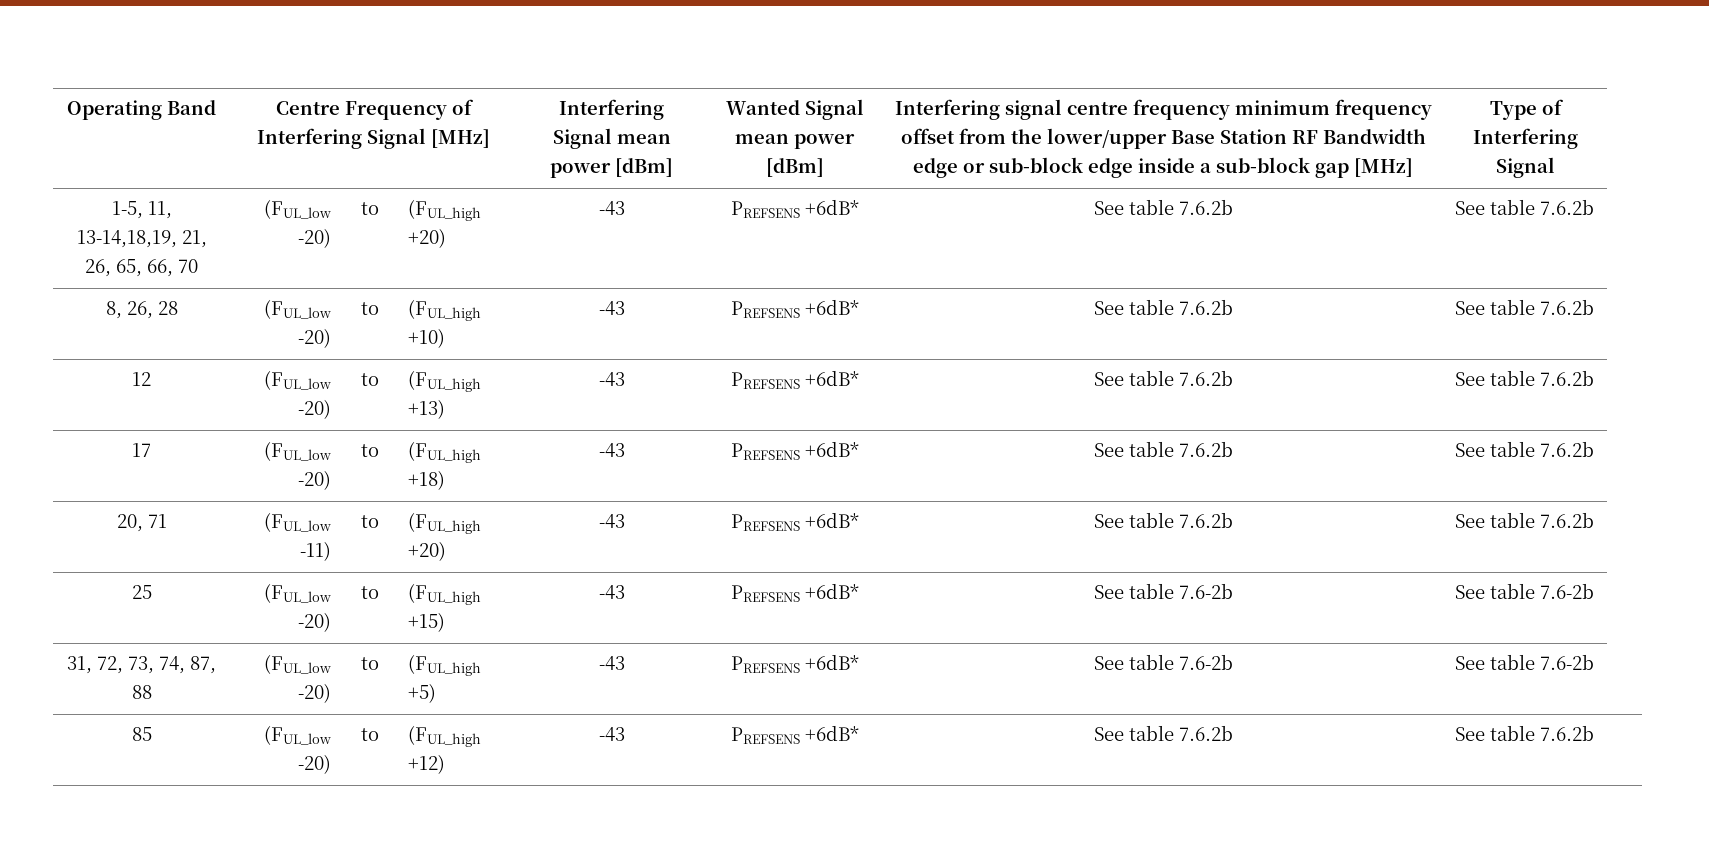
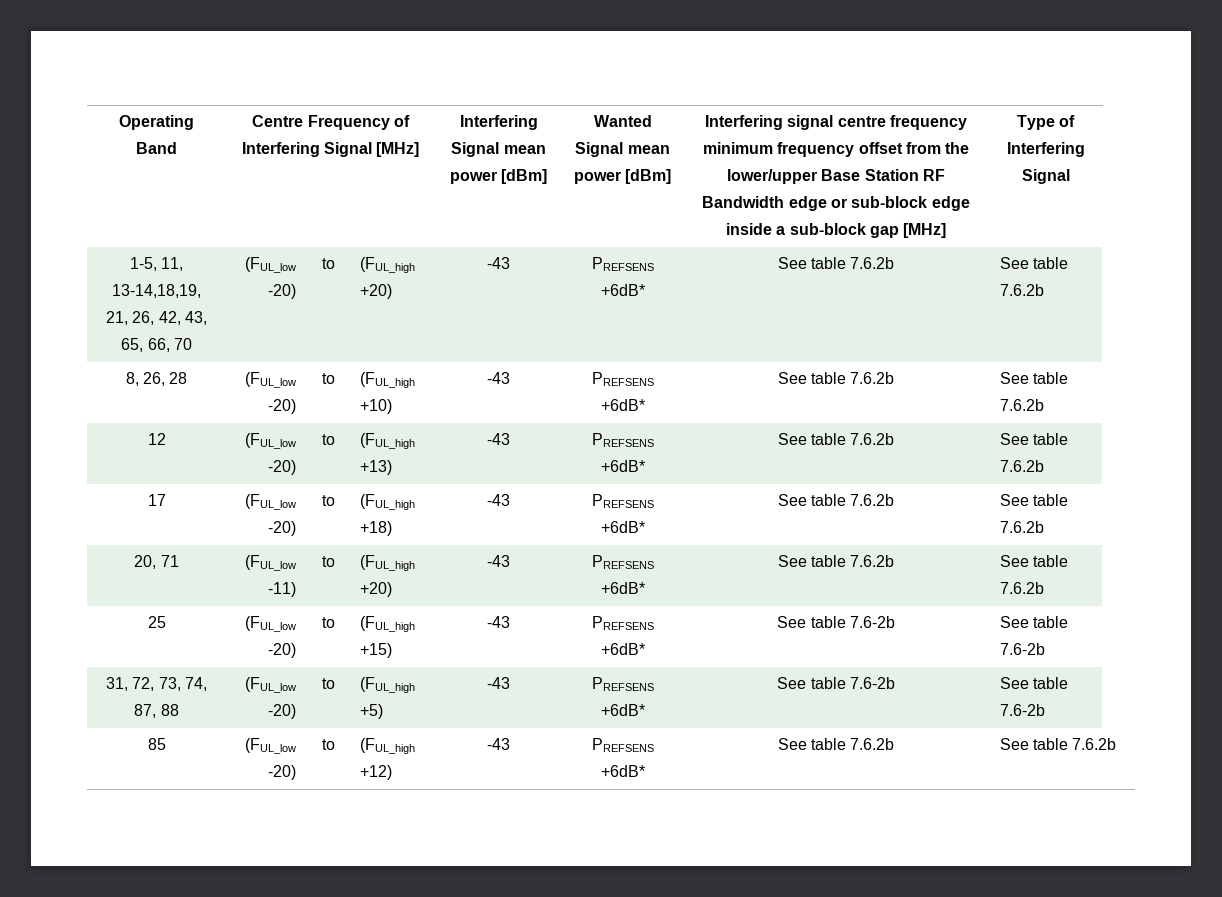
(111, 268) none -> [158,311,207,325] 42, 43,

